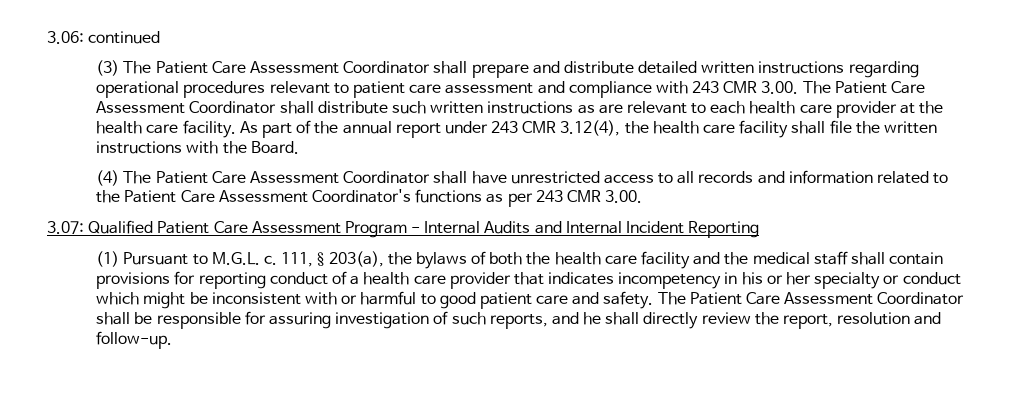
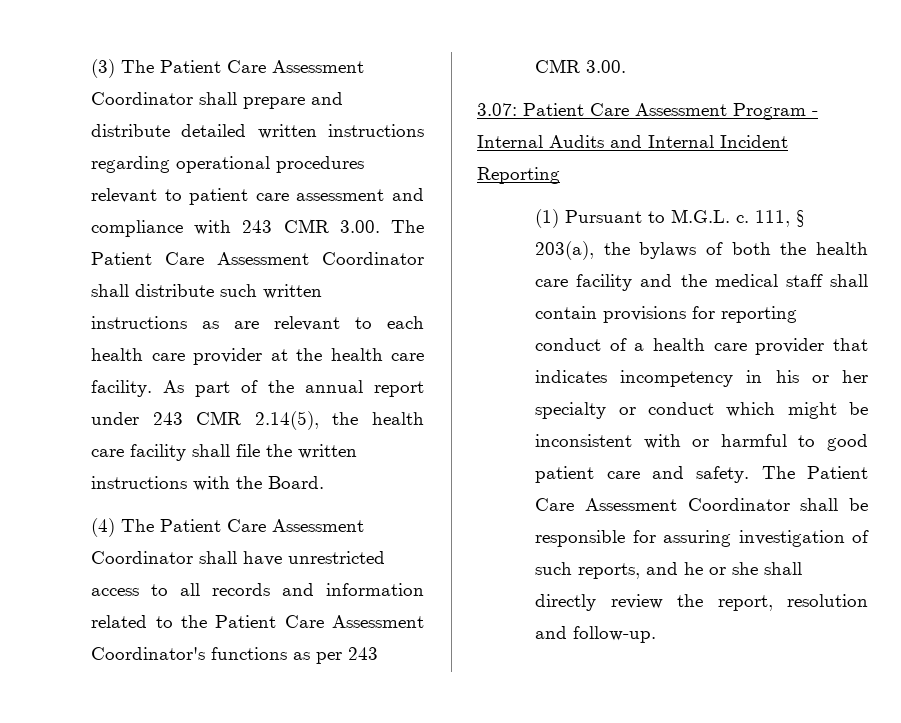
[47,31,161,44] 3.06: continued // -> (91, 68) none
[560,120,621,136] 3.12(4), -> [254,411,319,430] 2.14(5),
[88,220,154,234] Qualified -> (517, 109) none
(602, 318) none -> [709,562,759,575] or she

